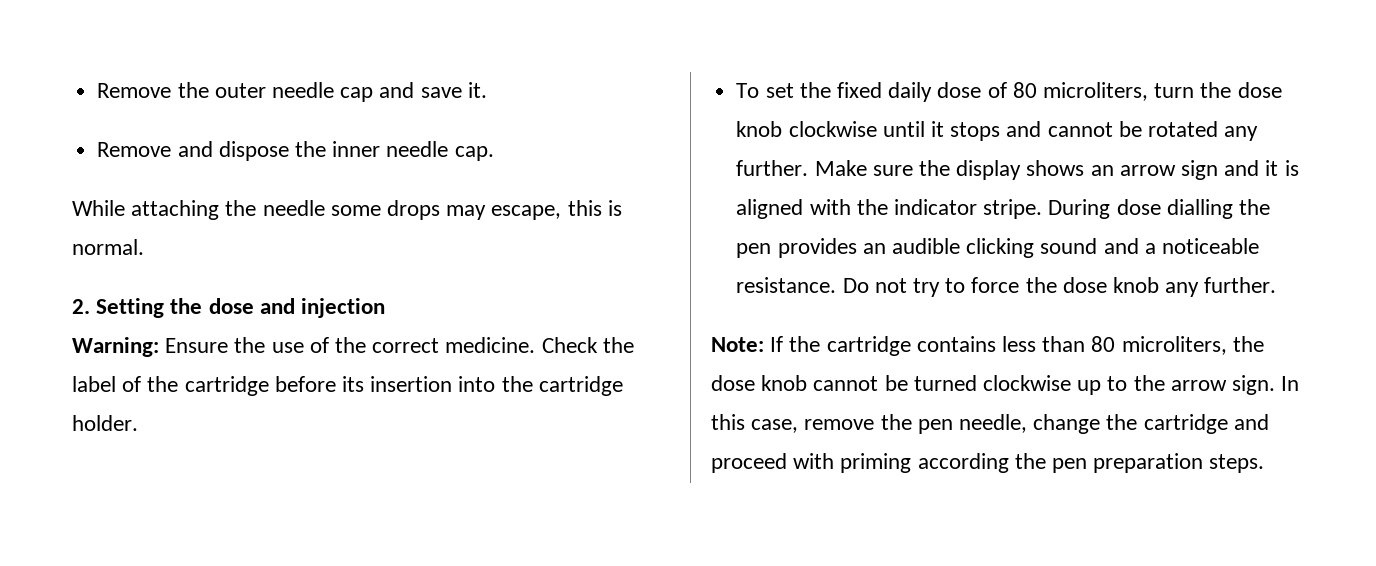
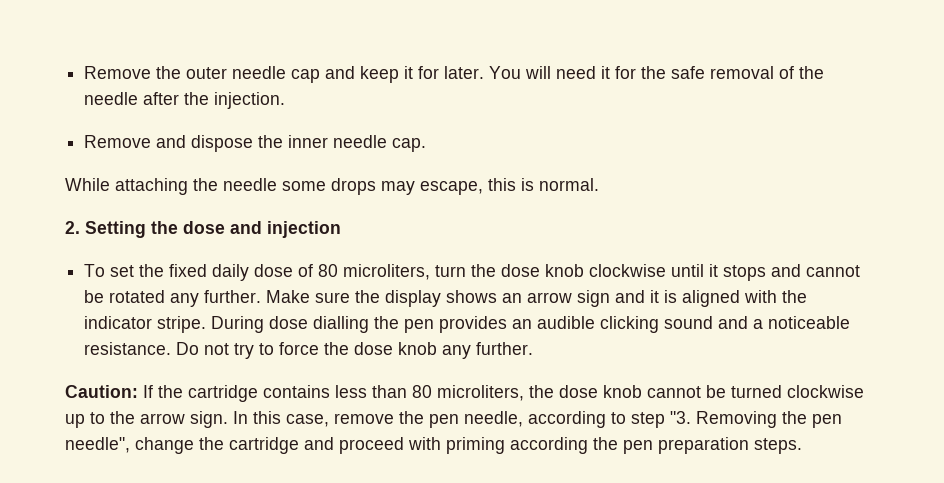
[420,82,487,98] save it. -> [360,66,825,83] [84,92,286,109] keep it for later. You will need it for the safe removal of the needle after the injection.
[72,337,634,357] [72,376,623,396] [72,415,138,431] // Warning: Ensure the use of the correct medicine. Check the label of the cartridge before its insertion into the cartridge holder. -> (341, 229) none
[711,337,764,352] Note: -> [65,385,138,398] Caution:
(1028, 423) none -> [528,411,842,428] [65,437,130,453] according to step "3. Removing the pen needle",

